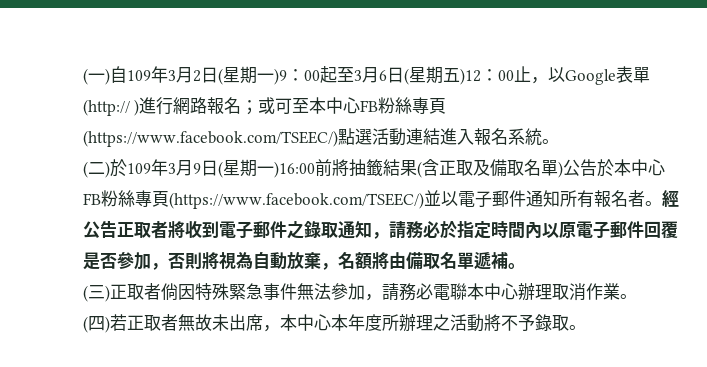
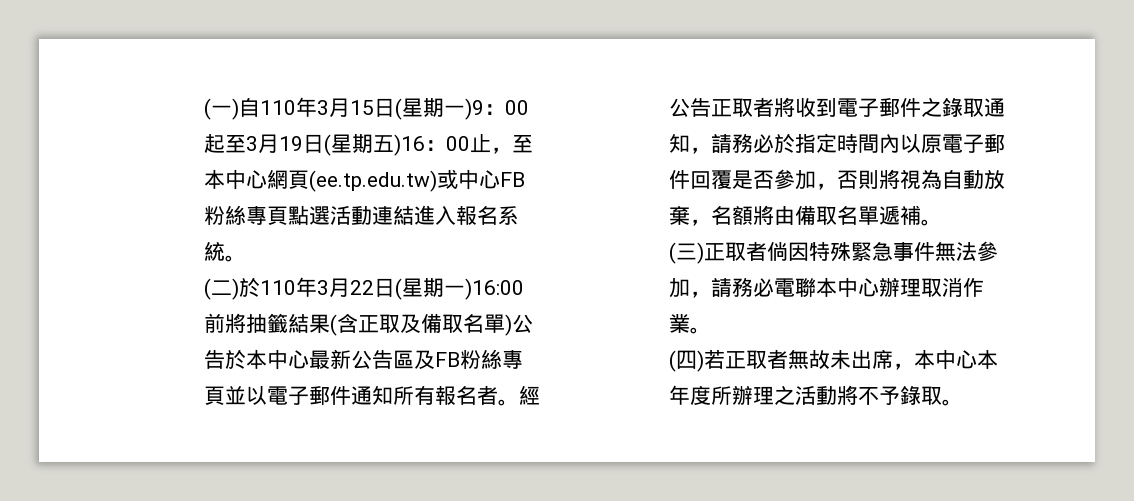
[126,66,201,83] 109年3月2 -> [260,97,375,117] 110年3月15
[378,70,387,81] 6 -> [279,136,304,151] 19
[459,68,481,85] )12 -> [394,134,426,156] )16
[547,66,650,85] [82,97,447,116] [82,130,338,147] 以Google表單(http:// )進行網路報名；或可至本中心FB粉絲專頁(https://www.facebook.com/TSEEC/) -> [512,135,534,153] [204,169,526,192] [204,205,289,225] 至本中心網頁(ee.tp.edu.tw)或中心FB粉絲專頁
[126,159,201,176] 109年3月9 -> [260,277,375,297] 110年3月22
[82,190,424,209] FB粉絲專頁(https://www.facebook.com/TSEEC/) -> [309,349,524,369] [204,386,226,405] 最新公告區及FB粉絲專頁

